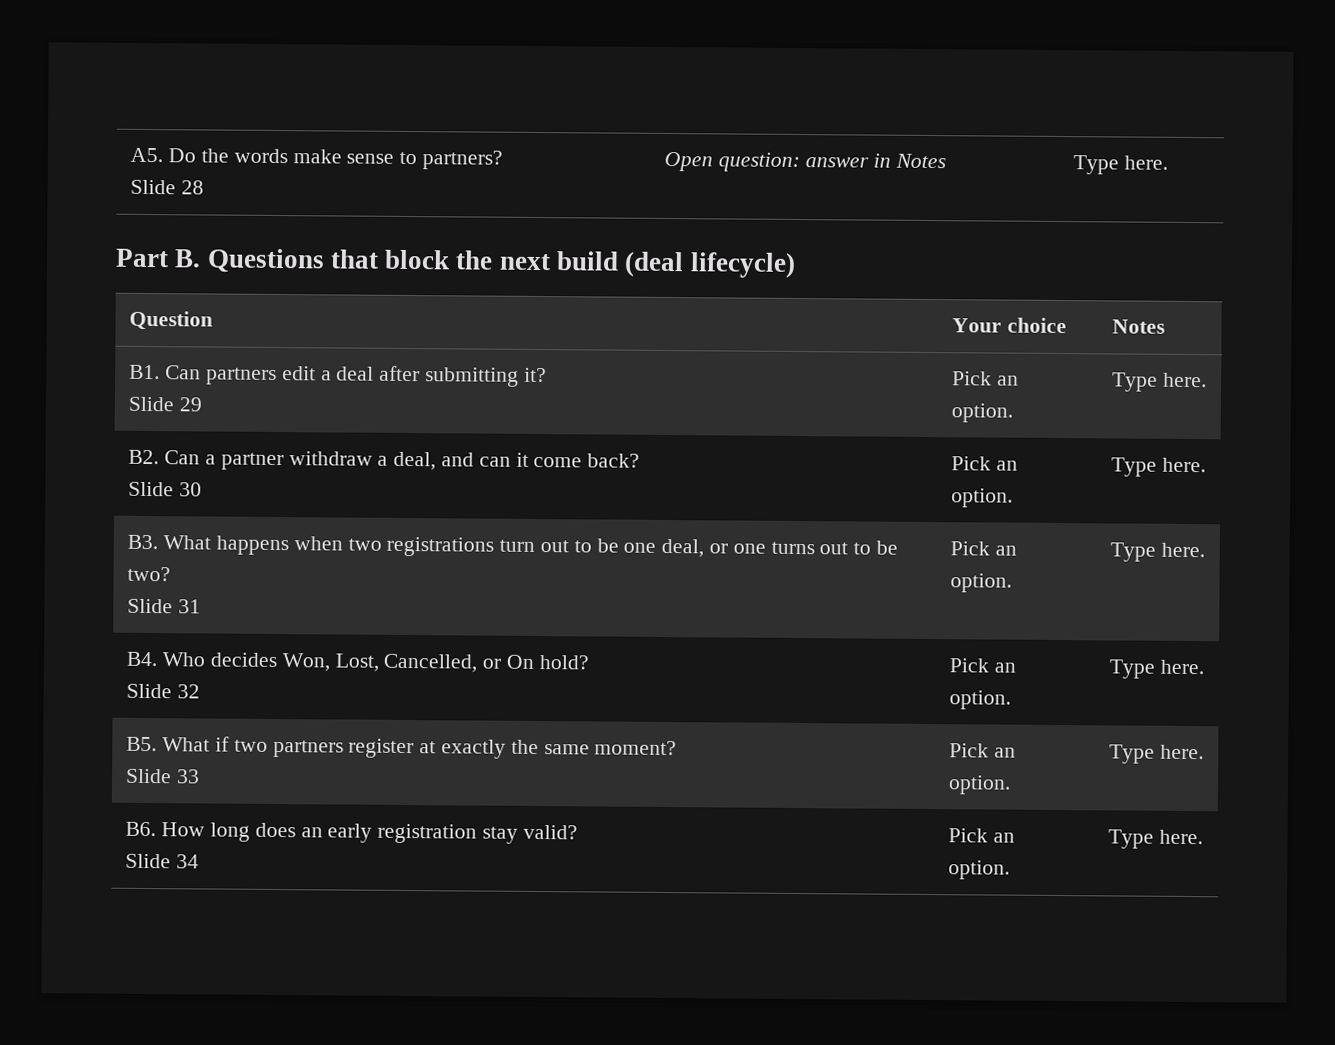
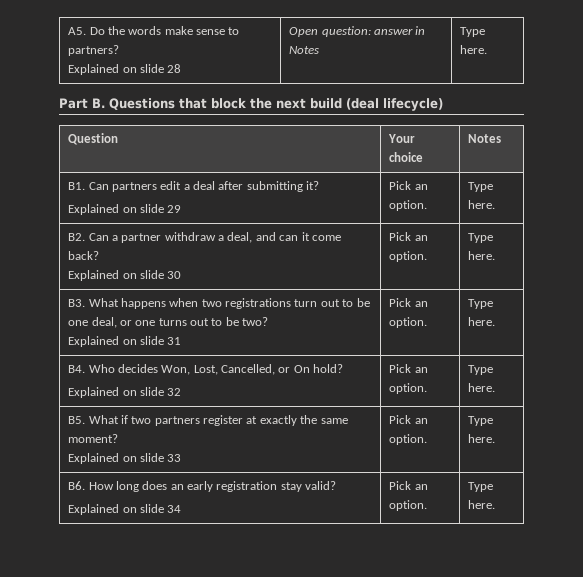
[130,179,177,195] Slide -> [68,64,164,75] Explained on slide
[128,396,175,412] Slide -> [68,204,164,215] Explained on slide
[128,481,175,497] Slide -> [68,270,164,281] Explained on slide
[127,598,174,614] Slide -> [68,336,164,347] Explained on slide
[126,683,173,699] Slide -> [68,387,164,398] Explained on slide
[125,768,173,784] Slide -> [68,453,164,464] Explained on slide
[125,853,172,869] Slide -> [68,504,164,515] Explained on slide

